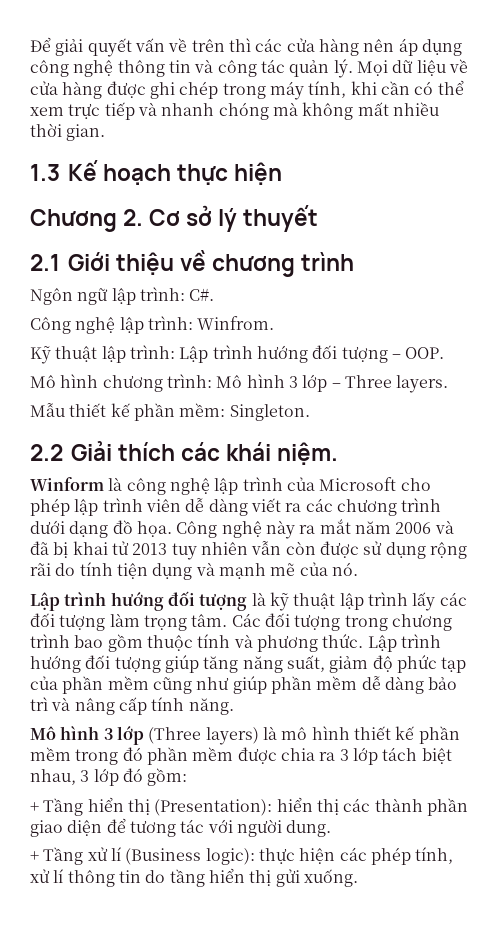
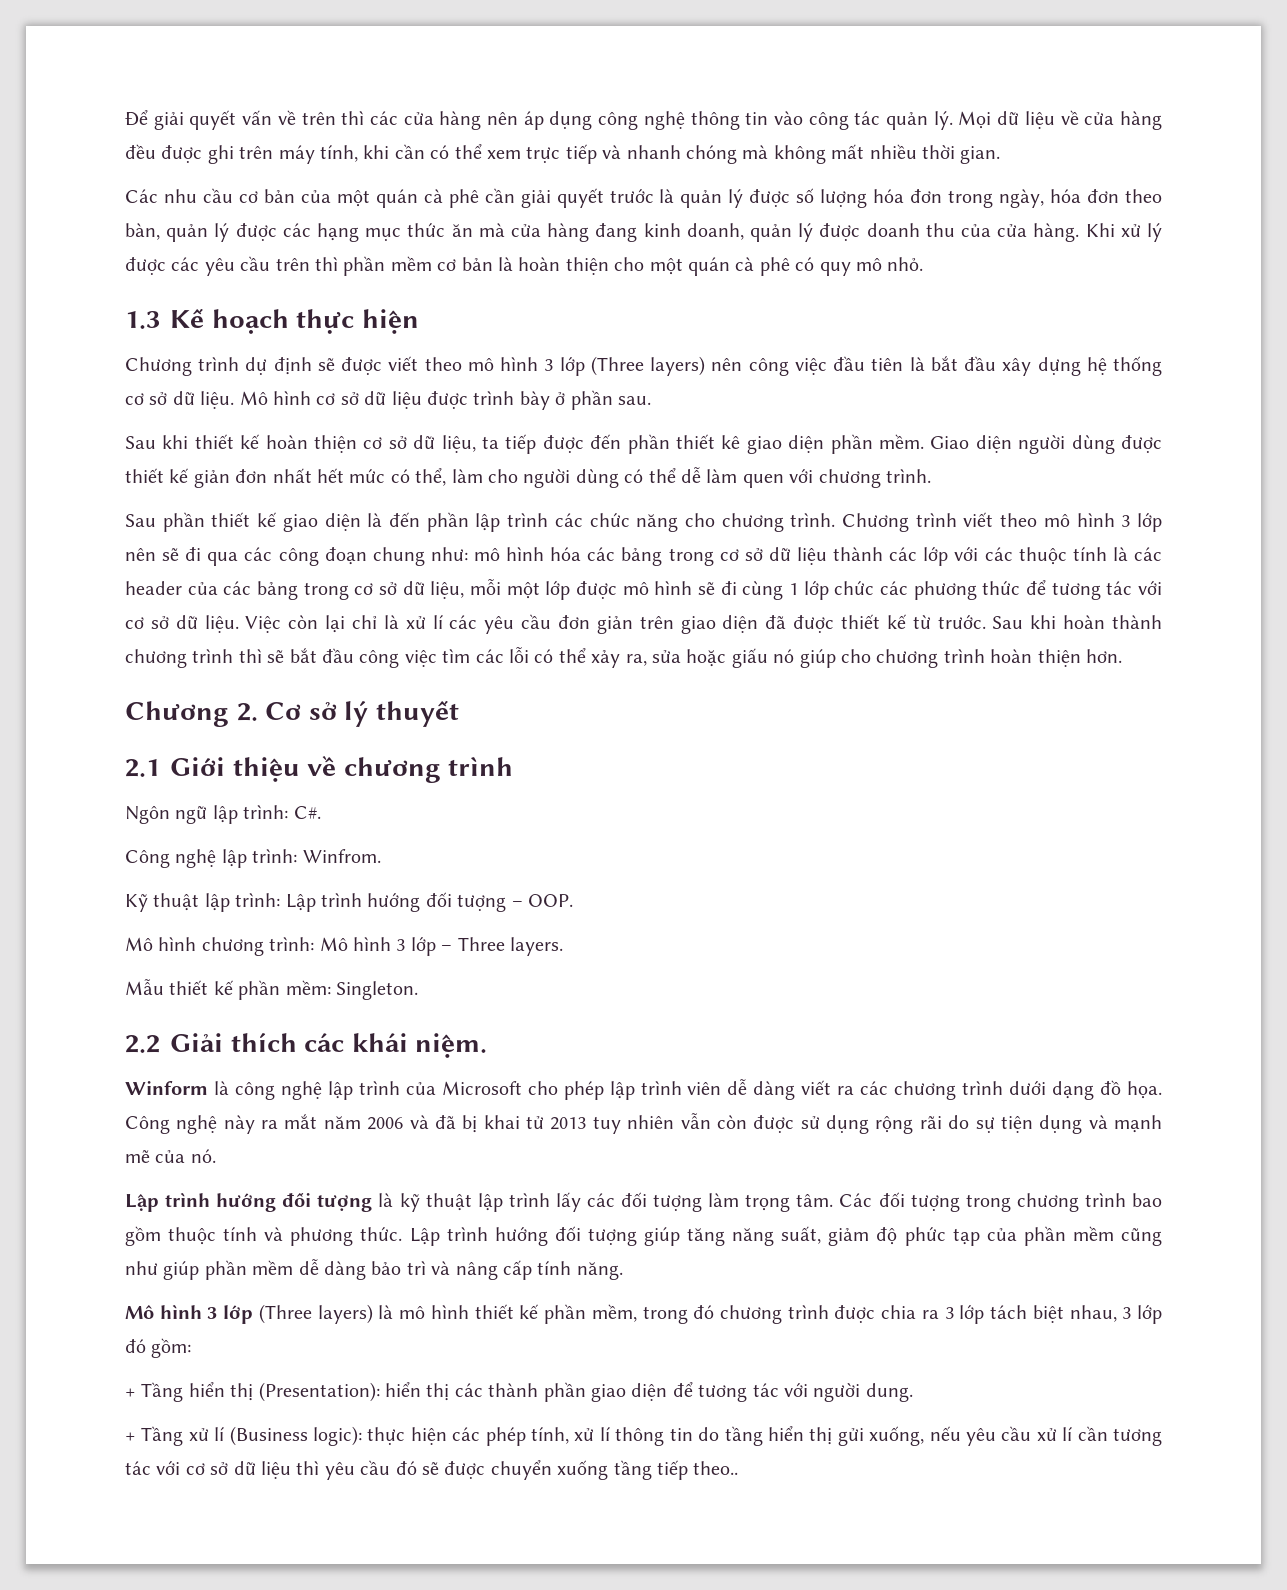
[194,59,214,73] và -> [773,111,803,125] vào
(103, 90) none -> [125,144,156,159] đều
[179,81,266,99] chép trong -> [239,146,274,159] trên
(106, 132) none -> [125,188,1162,208] [125,223,1163,242] [125,256,924,276] // Các nhu cầu cơ bản của một quán cà phê cần giải quyết trước là quản lý được số lượng hóa đơn trong ngày, hóa đơn theo bàn, quản lý được các hạng mục thức ăn mà cửa hàng đang kinh doanh, quản lý được doanh thu của cửa hàng. Khi xử lý được các yêu cầu trên thì phần mềm cơ bản là hoàn thiện cho một quán cà phê có quy mô nhỏ.
(283, 173) none -> [125,356,1163,376] [125,390,651,410] [125,434,1162,454] [125,467,931,488] [125,512,1163,532] [125,547,1162,566] [125,578,1162,600] [125,614,1163,634] [125,646,1122,668] // Chương trình dự định sẽ được viết theo mô hình 3 lớp (Three layers) nên công việc đầu tiên là bắt đầu xây dựng hệ thống cơ sở dữ liệu. Mô hình cơ sở dữ liệu được trình bày ở phần sau. // Sau khi thiết kế hoàn thiện cơ sở dữ liệu, ta tiếp được đến phần thiết kê giao diện phần mềm. Giao diện người dùng được thiết kế giản đơn nhất hết mức có thể, làm cho người dùng có thể dễ làm quen với chương trình. // Sau phần thiết kế giao diện là đến phần lập trình các chức năng cho chương trình. Chương trình viết theo mô hình 3 lớp nên sẽ đi qua các công đoạn chung như: mô hình hóa các bảng trong cơ sở dữ liệu thành các lớp với các thuộc tính là các header của các bảng trong cơ sở dữ liệu, mỗi một lớp được mô hình sẽ đi cùng 1 lớp chức các phương thức để tương tác với cơ sở dữ liệu. Việc còn lại chỉ là xử lí các yêu cầu đơn giản trên giao diện đã được thiết kế từ trước. Sau khi hoàn thành chương trình thì sẽ bắt đầu công việc tìm các lỗi có thể xảy ra, sửa hoặc giấu nó giúp cho chương trình hoàn thiện hơn.
[79,562,113,576] tính -> [975,1117,995,1133] sự
[30,747,71,761] mềm -> [591,1304,637,1322] mềm,
[146,747,234,765] phần mềm -> [719,1305,829,1324] chương trình
[303,869,358,887] xuống. -> [869,1426,1162,1446] [125,1460,739,1480] xuống, nếu yêu cầu xử lí cần tương tác với cơ sở dữ liệu thì yêu cầu đó sẽ được chuyển xuống tầng tiếp theo..

